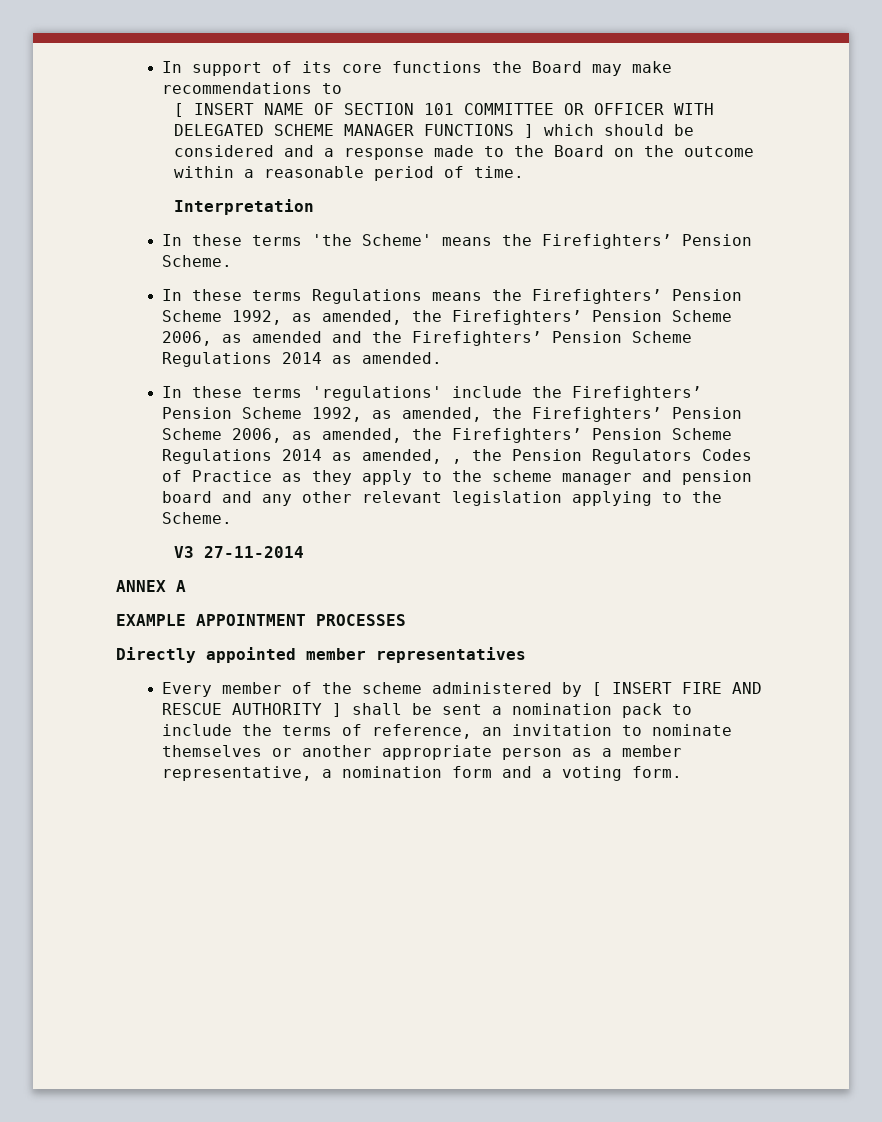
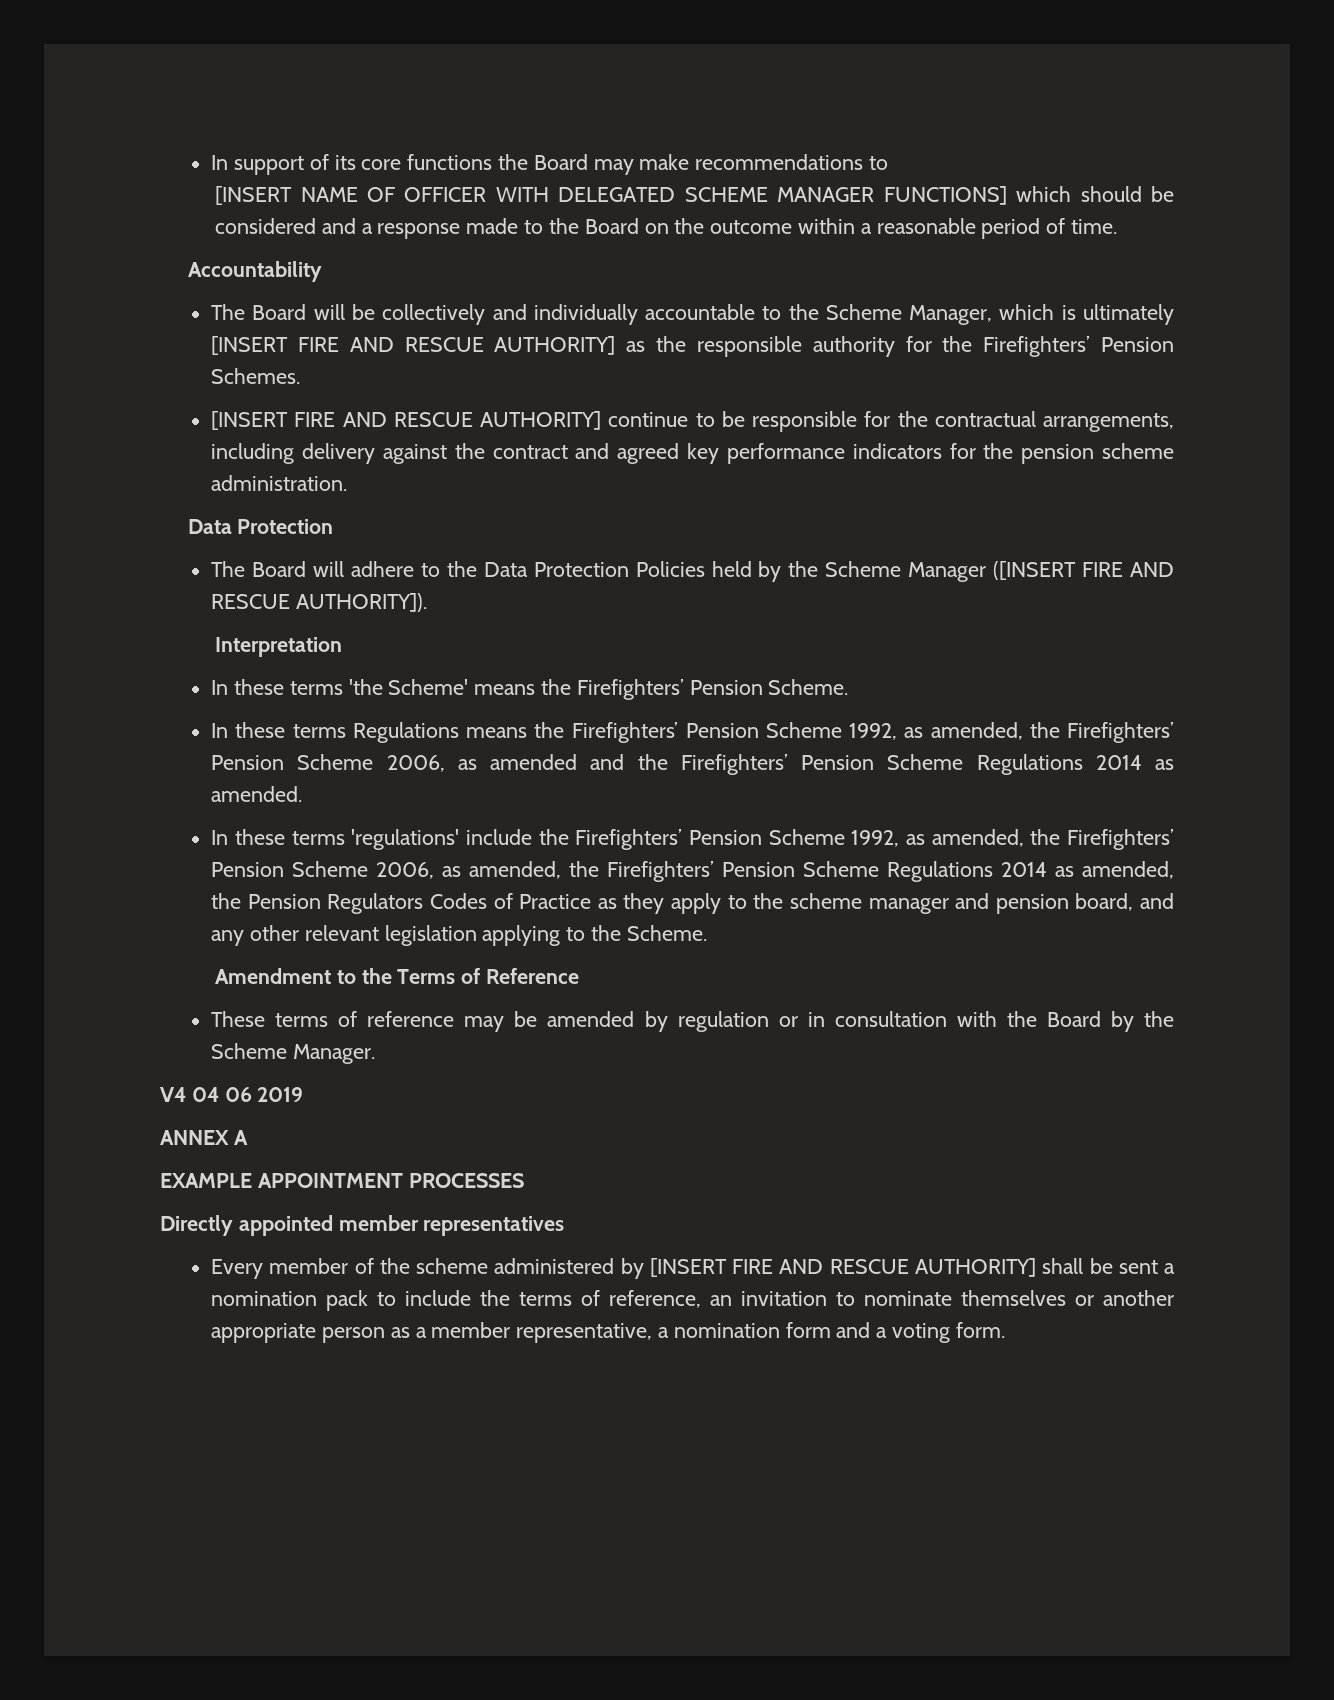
[173,103,584,117] [ INSERT NAME OF SECTION 101 COMMITTEE OR -> [215,186,395,205] [INSERT NAME OF
[423,124,534,138] FUNCTIONS ] -> [883,186,1007,205] FUNCTIONS]
(524, 172) none -> [187,261,322,282] [211,304,1174,325] [211,336,1174,357] [211,368,301,384] [211,411,1174,432] [211,443,1174,464] [211,475,348,491] [187,519,334,534] [211,561,1174,582] [211,593,427,612] // Accountability // The Board will be collectively and individually accountable to the Scheme Manager, which is ultimately [INSERT FIRE AND RESCUE AUTHORITY] as the responsible authority for the Firefighters’ Pension Schemes. // [INSERT FIRE AND RESCUE AUTHORITY] continue to be responsible for the contractual arrangements, including delivery against the contract and agreed key performance indicators for the pension scheme administration. // Data Protection // The Board will adhere to the Data Protection Policies held by the Scheme Manager ([INSERT FIRE AND RESCUE AUTHORITY]).
[452,459,463,464] , -> (1174, 870) none
[162,491,213,503] board -> [1075,893,1134,911] board,
[173,546,304,558] V3 27-11-2014 -> [215,968,580,984] [211,1011,1174,1032] [211,1043,375,1064] [160,1087,304,1102] Amendment to the Terms of Reference // These terms of reference may be amended by regulation or in consultation with the Board by the Scheme Manager. // V4 04 06 2019
[592,682,763,696] [162,703,343,717] [ INSERT FIRE AND RESCUE AUTHORITY ] -> [649,1258,1036,1277] [INSERT FIRE AND RESCUE AUTHORITY]

